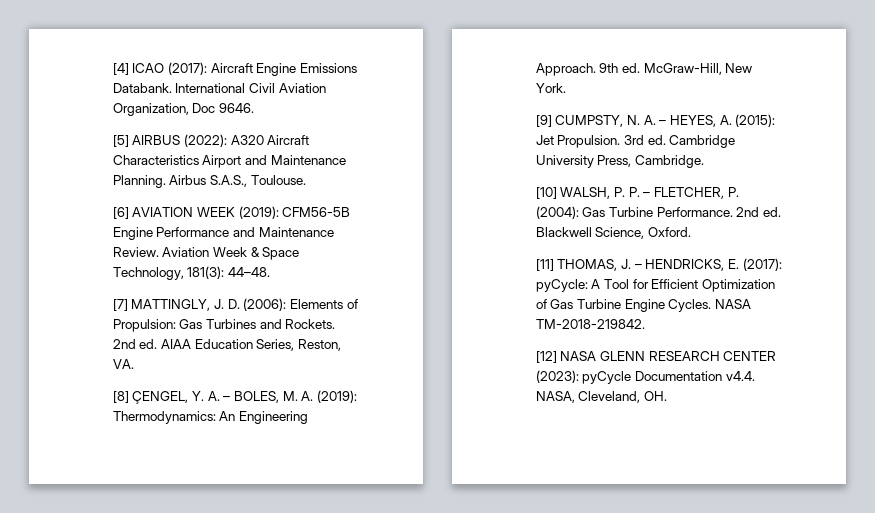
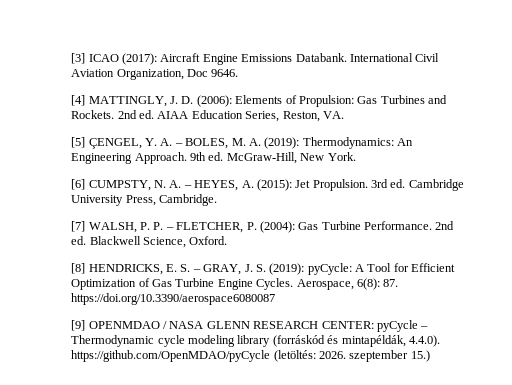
[112,63,129,75] [4] -> [71,53,86,64] [3]
[112,134,310,147] [112,155,346,168] [112,175,306,188] [112,206,351,219] [112,227,334,240] [112,247,300,260] [112,266,271,280] [112,299,128,311] [5] AIRBUS (2022): A320 Aircraft Characteristics Airport and Maintenance Planning. Airbus S.A.S., Toulouse. // [6] AVIATION WEEK (2019): CFM56-5B Engine Performance and Maintenance Review. Aviation Week & Space Technology, 181(3): 44–48. // [7] -> [71,95,86,106] [4]
[112,391,129,403] [8] -> [71,137,86,148] [5]
[535,115,552,127] [9] -> [71,179,86,190] [6]
[535,187,557,199] [10] -> [71,221,86,232] [7]
[535,258,782,271] [11] THOMAS, J. – HENDRICKS, E. (2017): -> [71,263,305,275] [8] HENDRICKS, E. S. – GRAY, J. S. (2019):
[714,299,751,309] [535,319,645,329] [535,351,777,363] [535,370,755,384] [535,391,668,403] NASA TM-2018-219842. // [12] NASA GLENN RESEARCH CENTER (2023): pyCycle Documentation v4.4. NASA, Cleveland, OH. -> [296,278,399,290] [71,293,276,305] [71,320,429,332] [71,335,440,347] [71,350,430,362] Aerospace, 6(8): 87. https://doi.org/10.3390/aerospace6080087 // [9] OPENMDAO / NASA GLENN RESEARCH CENTER: pyCycle – Thermodynamic cycle modeling library (forráskód és mintapéldák, 4.4.0). https://github.com/OpenMDAO/pyCycle (letöltés: 2026. szeptember 15.)

